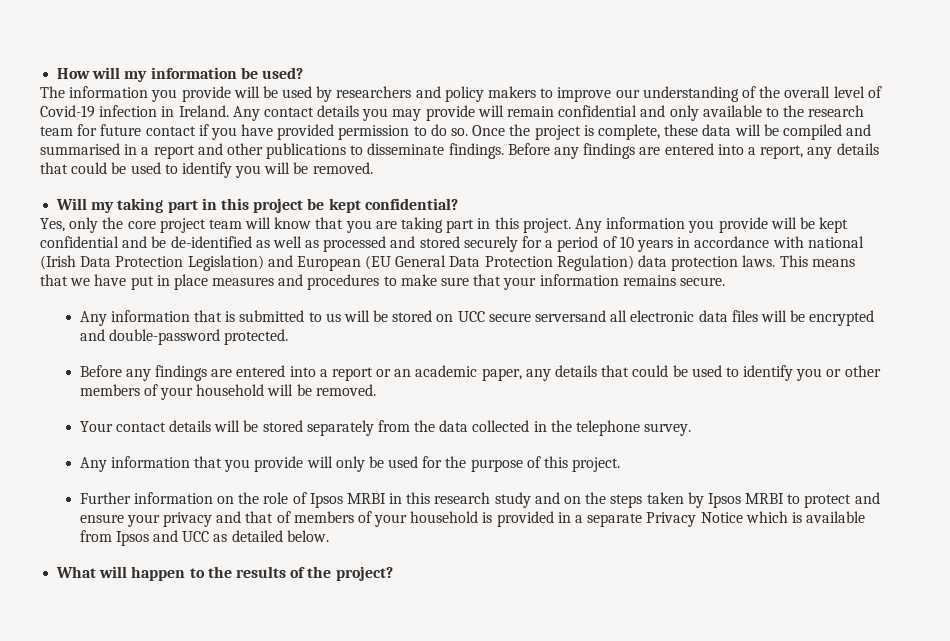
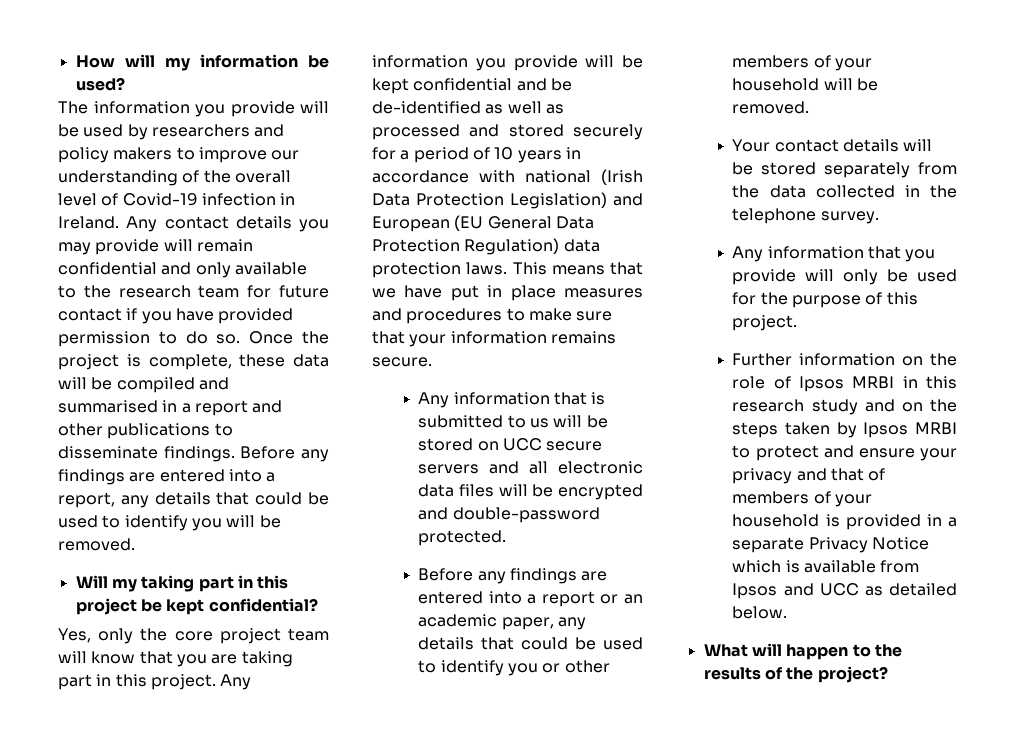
[535,310,607,322] serversand -> [418,461,520,474] servers and

